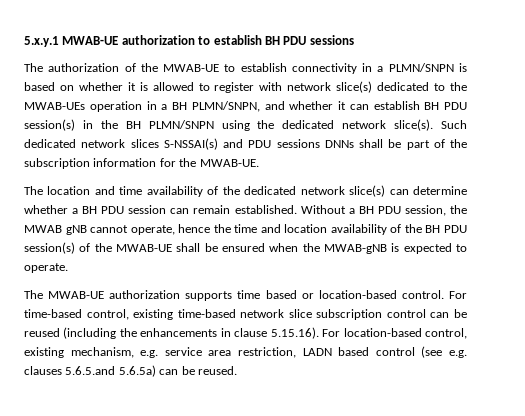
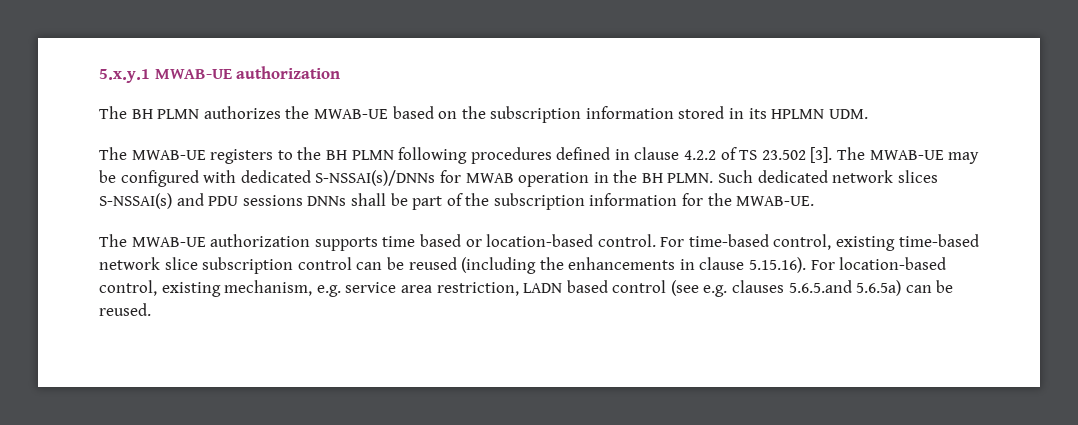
[198,35,354,45] [24,63,467,74] [24,81,467,93] [24,101,467,112] [24,119,434,131] to establish BH PDU sessions // The authorization of the MWAB-UE to establish connectivity in a PLMN/SNPN is based on whether it is allowed to register with network slice(s) dedicated to the MWAB-UEs operation in a BH PLMN/SNPN, and whether it can establish BH PDU session(s) in the BH PLMN/SNPN using the dedicated network slice(s). -> [99,106,868,123] [99,147,980,164] [99,170,714,187] // The BH PLMN authorizes the MWAB-UE based on the subscription information stored in its HPLMN UDM. // The MWAB-UE registers to the BH PLMN following procedures defined in clause 4.2.2 of TS 23.502 [3]. The MWAB-UE may be configured with dedicated S-NSSAI(s)/DNNs for MWAB operation in the BH PLMN.
[24,185,467,197] [24,205,468,216] [24,224,468,235] [24,242,467,254] [24,263,68,273] // The location and time availability of the dedicated network slice(s) can determine whether a BH PDU session can remain established. Without a BH PDU session, the MWAB gNB cannot operate, hence the time and location availability of the BH PDU session(s) of the MWAB-UE shall be ensured when the MWAB-gNB is expected to operate. -> (815, 201) none

